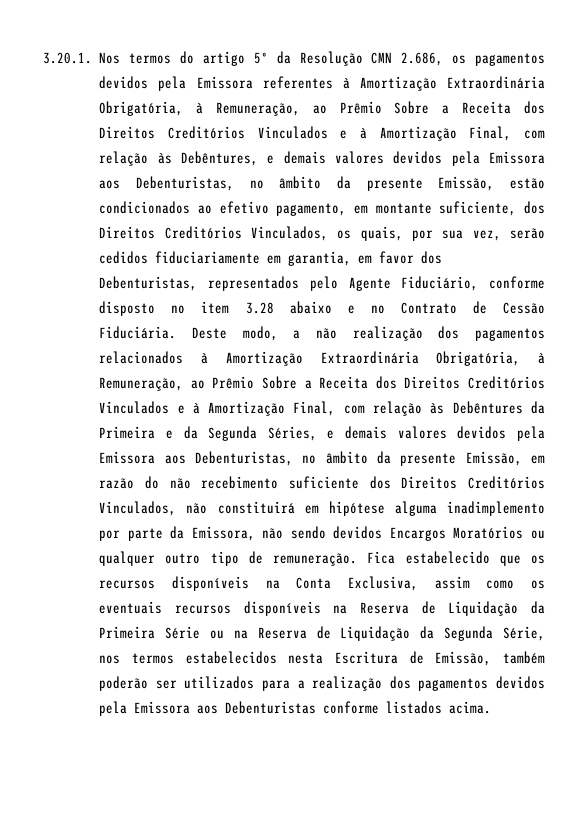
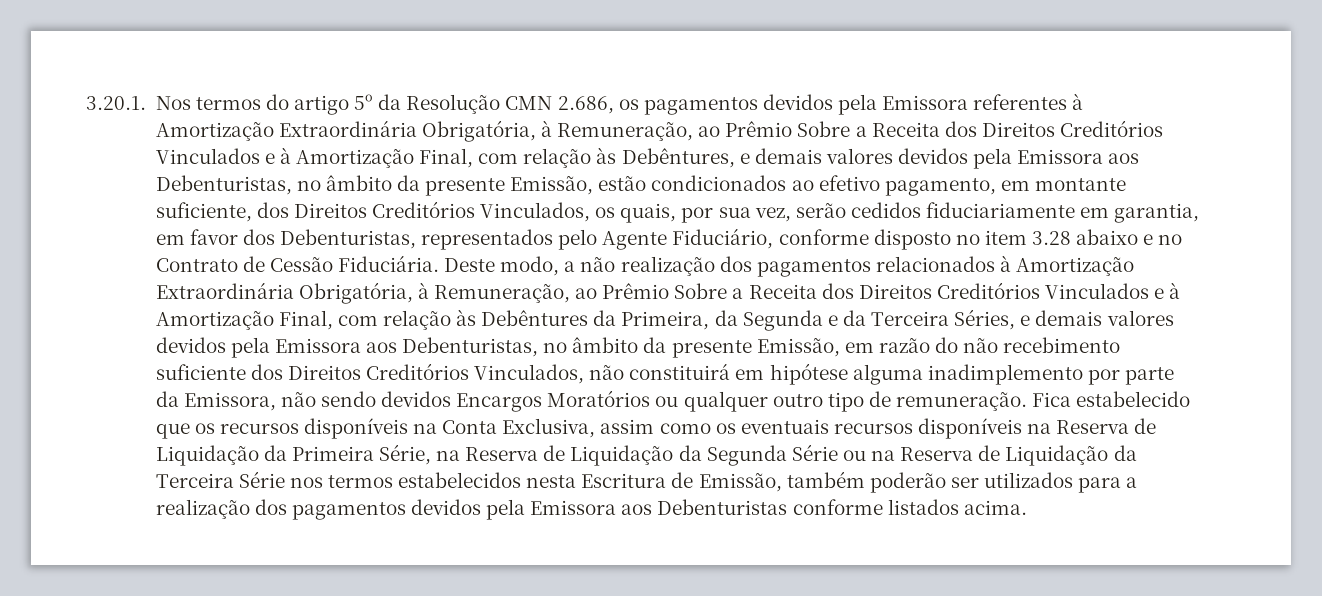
[99,426,156,439] Primeira -> [621,310,823,331] Primeira, da Segunda
[208,426,258,441] Segunda -> [871,311,950,326] Terceira
(156, 632) none -> [378,444,787,466] Série, na Reserva de Liquidação da Segunda
[444,626,545,641] Segunda Série, -> [155,471,285,488] Terceira Série

